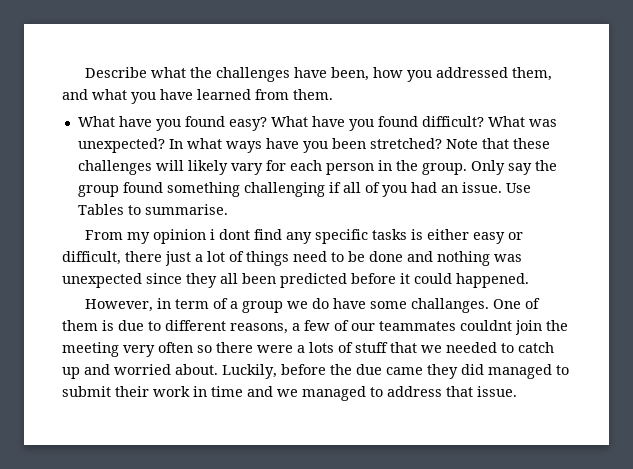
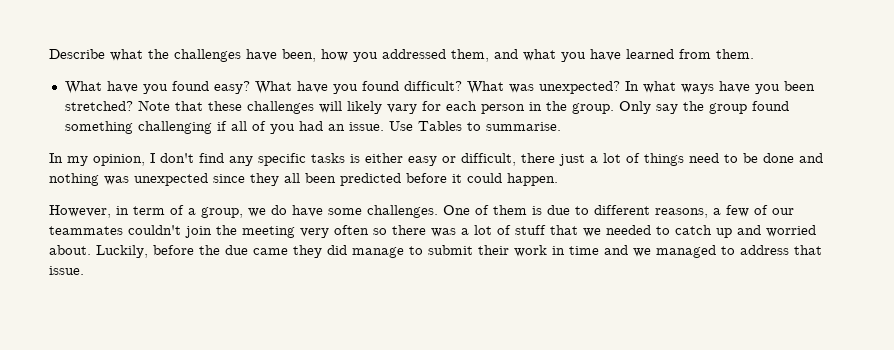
[84,229,250,244] From my opinion i dont -> [49,153,194,166] In my opinion, I don't
[456,273,529,288] happened. -> [507,173,558,186] happen.
[241,301,283,313] group -> [201,207,243,218] group,
[410,298,489,313] challanges. -> [367,205,438,218] challenges.
[460,320,512,331] couldnt -> [128,225,181,235] couldn't
[257,342,334,353] were a lots -> [431,225,492,237] was a lot
[488,364,552,379] managed -> [352,247,404,258] manage

